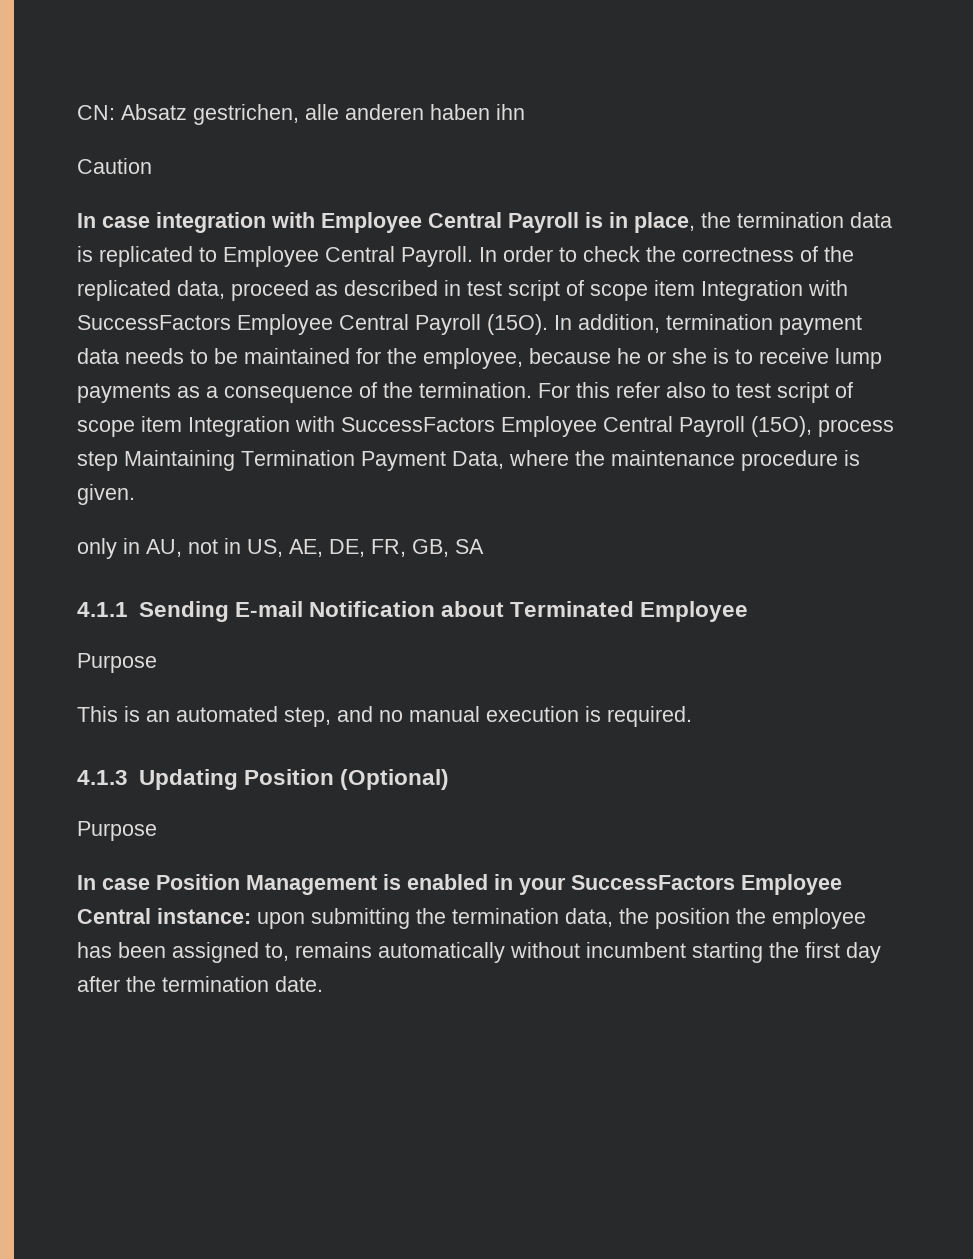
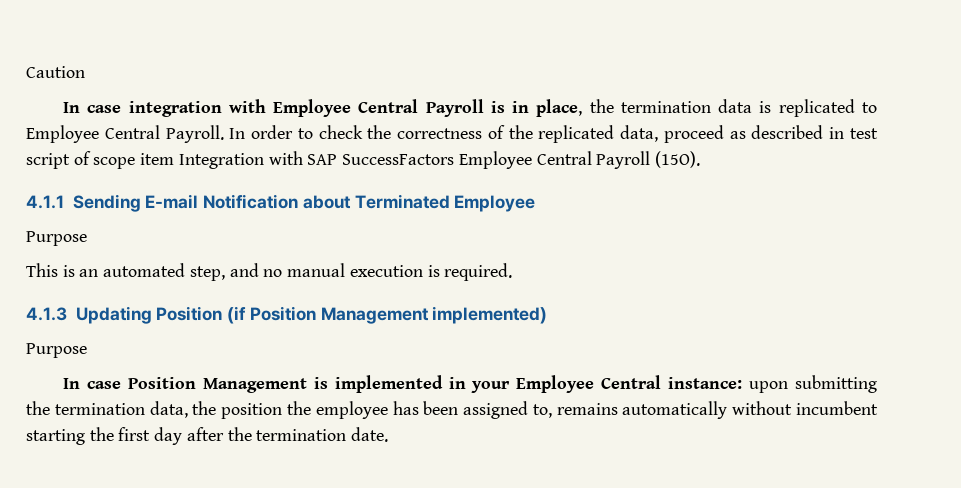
[77,104,525,125] CN: Absatz gestrichen, alle anderen haben ihn // -> (26, 72) none
(848, 288) none -> [307,154,338,165] SAP
[554,314,862,335] [77,348,882,369] [77,382,853,403] [77,416,894,437] [77,450,860,471] [77,484,135,505] [77,538,484,559] In addition, termination payment data needs to be maintained for the employee, because he or she is to receive lump payments as a consequence of the termination. For this refer also to test script of scope item Integration with SuccessFactors Employee Central Payroll (15O), process step Maintaining Termination Payment Data, where the maintenance procedure is given. // only in AU, not in US, AE, DE, FR, GB, SA -> (700, 159) none
[339,769,449,790] (Optional) -> [227,306,548,324] (if Position Management implemented)
[407,874,488,890] enabled -> [334,375,443,393] implemented
[571,875,735,890] SuccessFactors -> (511, 387) none

